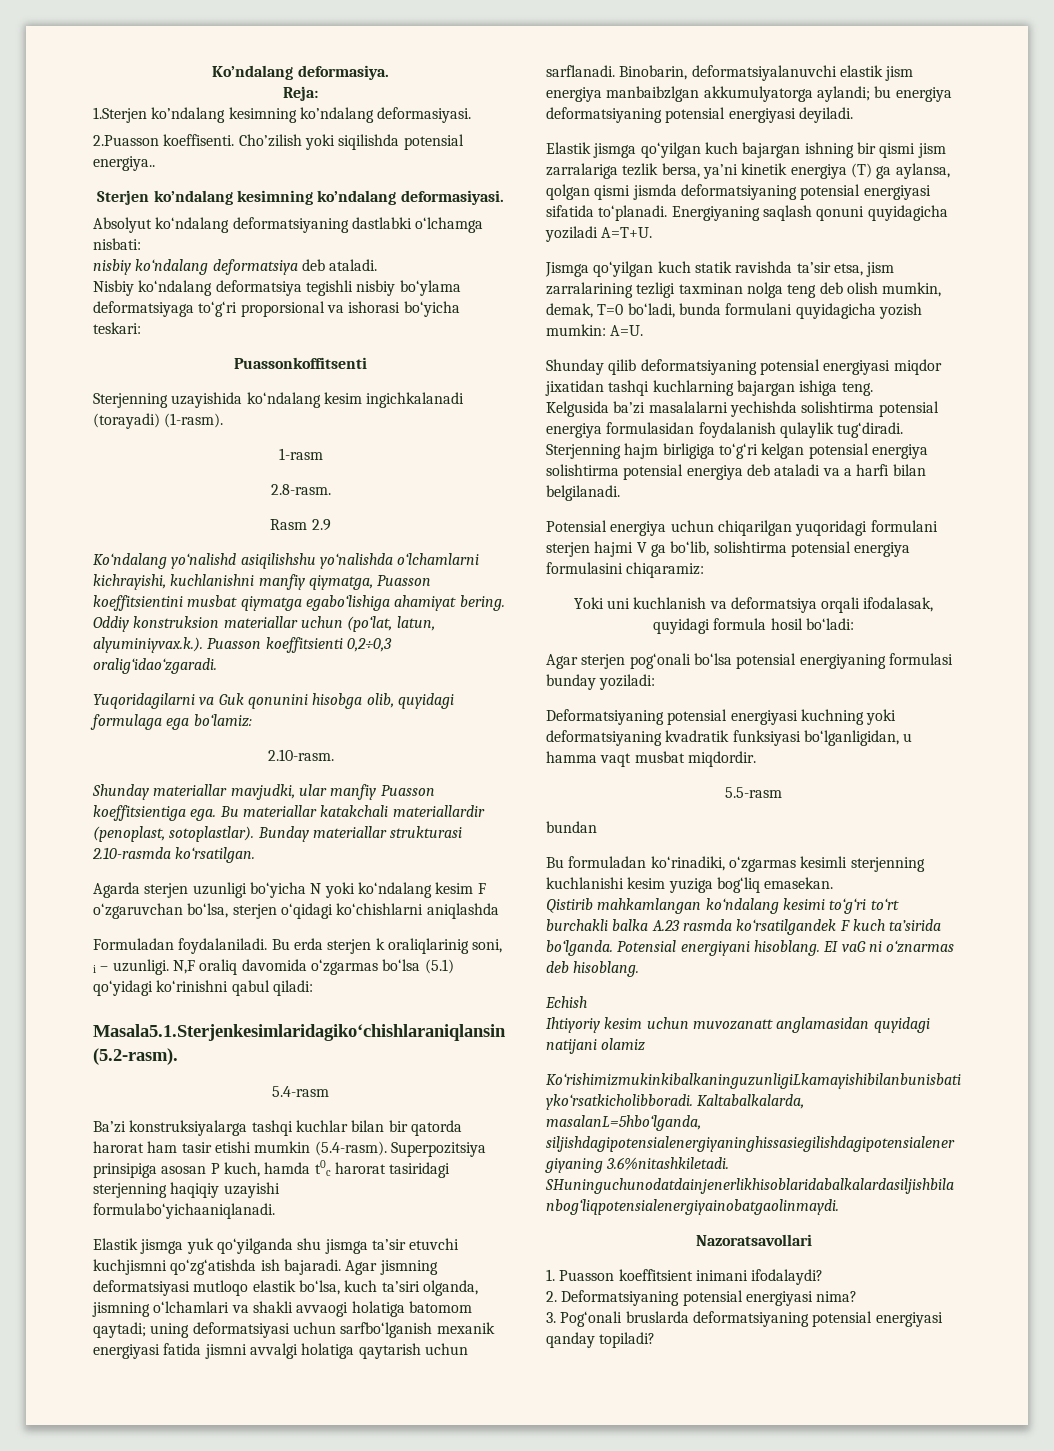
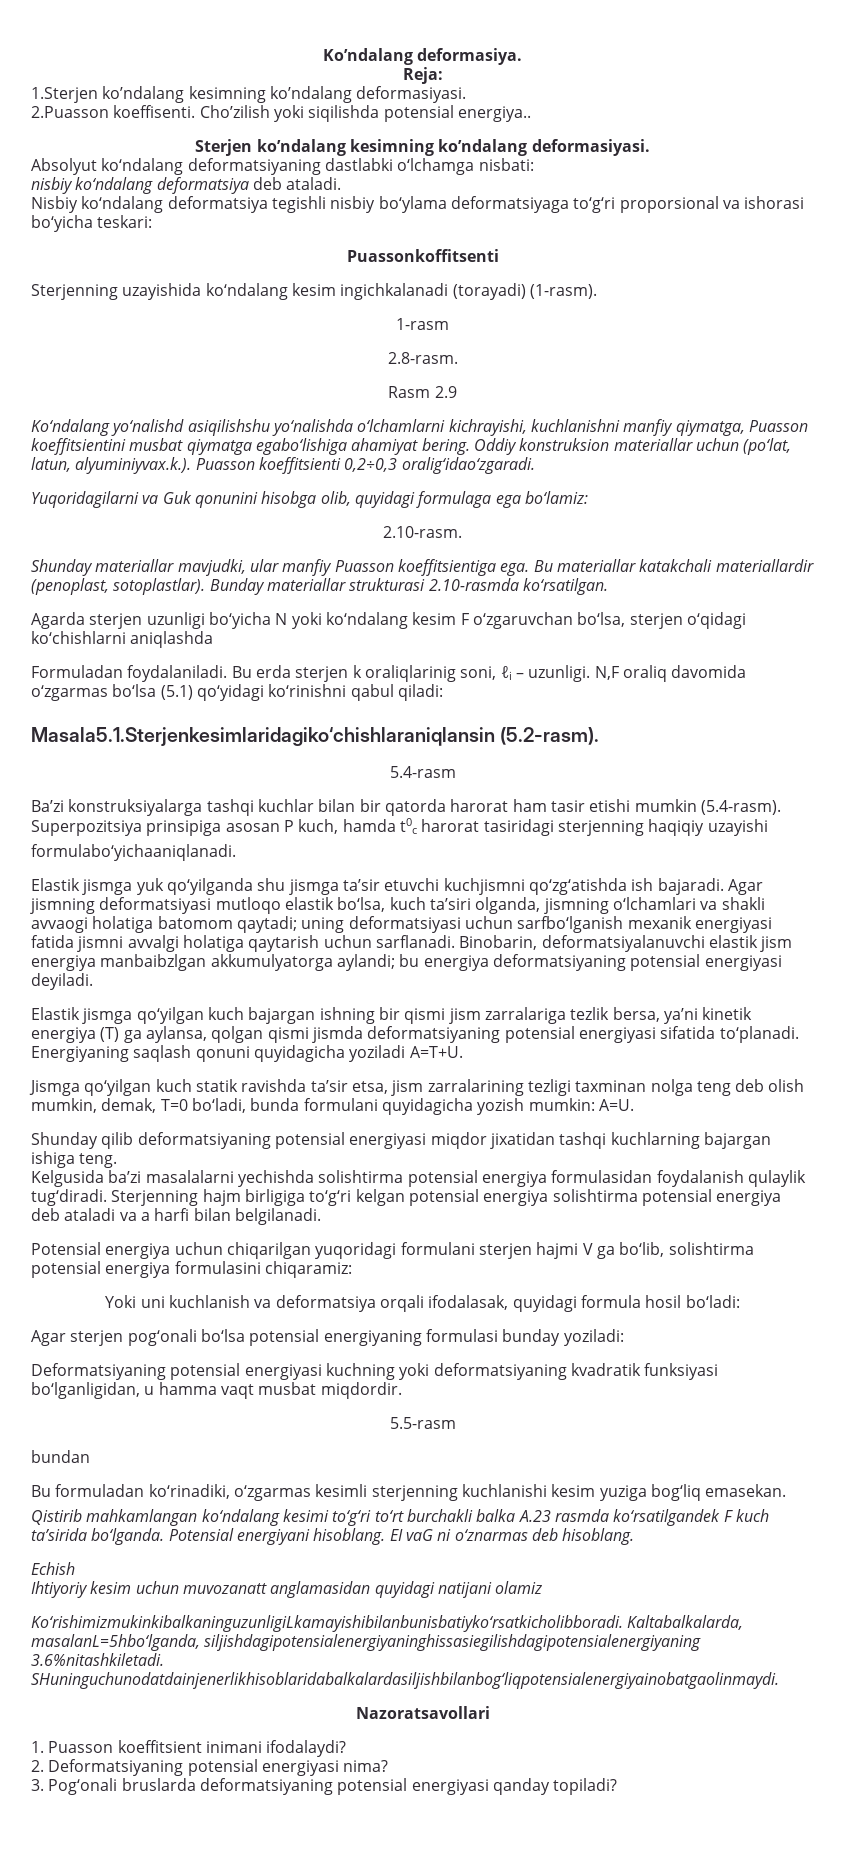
[93,965,96,973] i -> [500,666,512,680] ℓi

